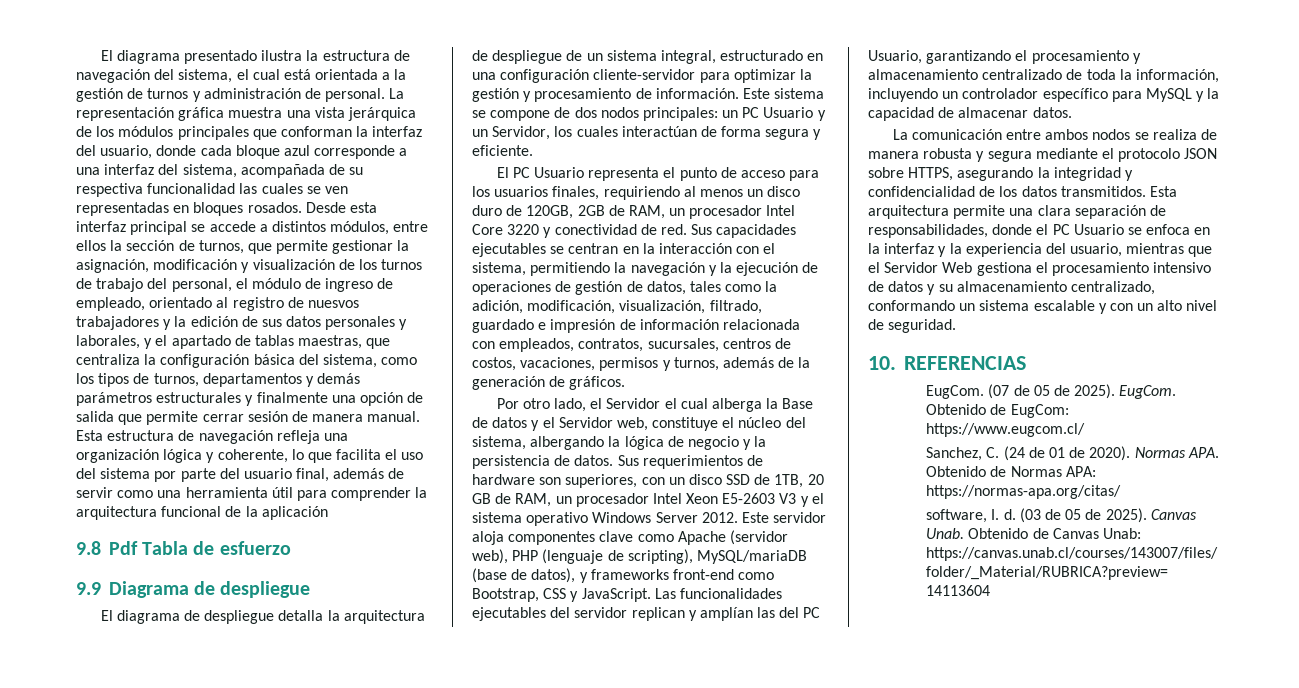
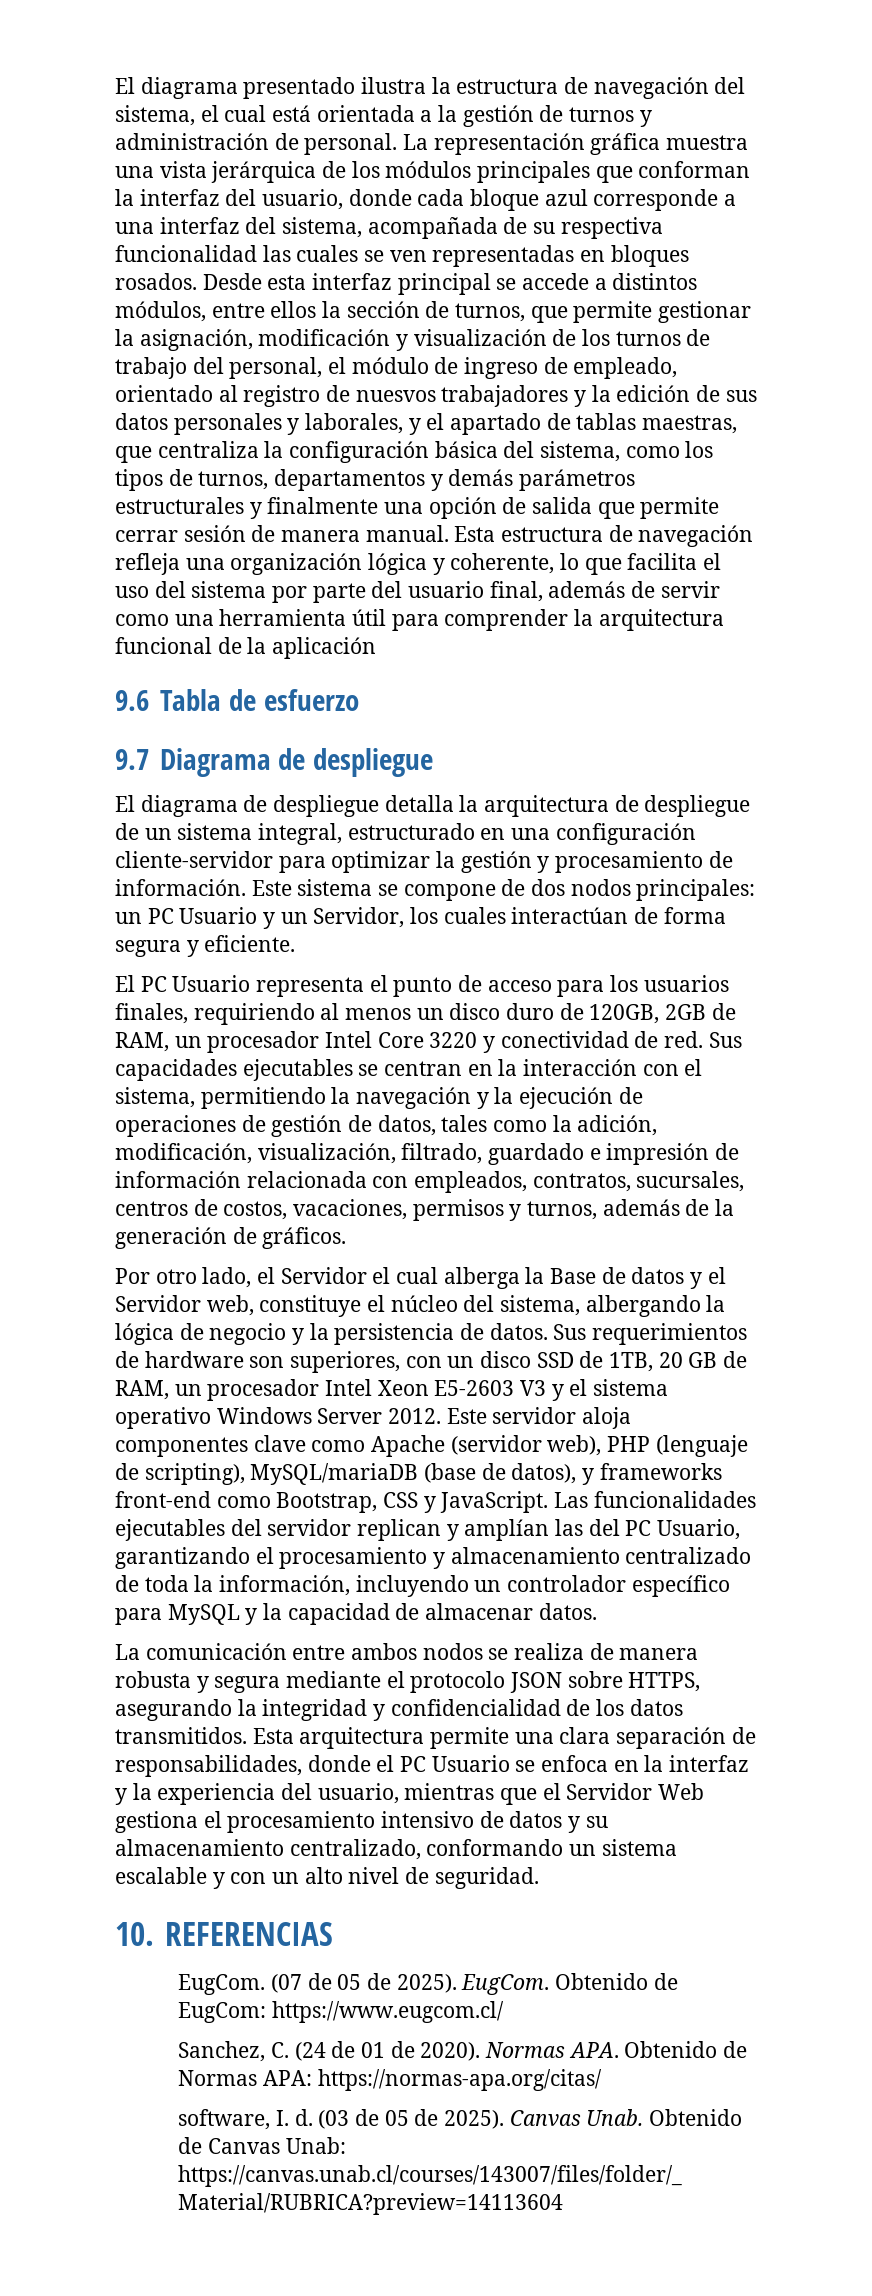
[76,541,138,555] 9.8 Pdf -> [115,690,149,711] 9.6
[76,582,101,595] 9.9 -> [115,749,149,770] 9.7

